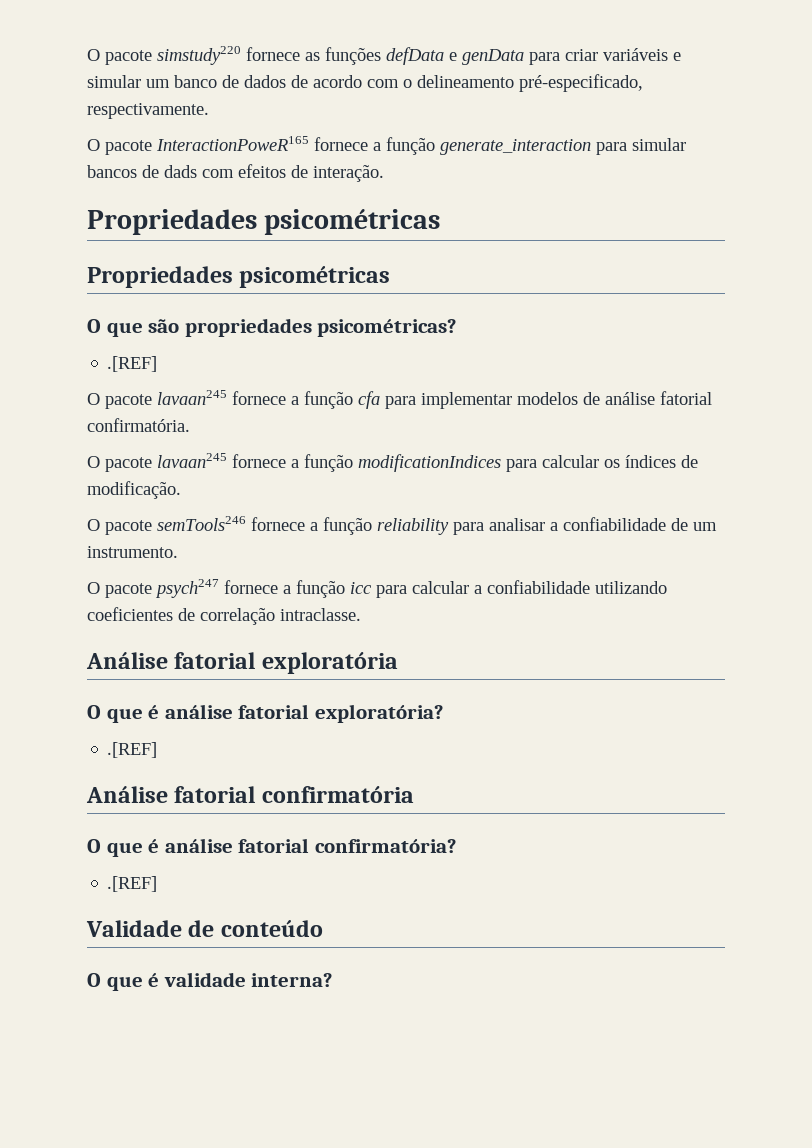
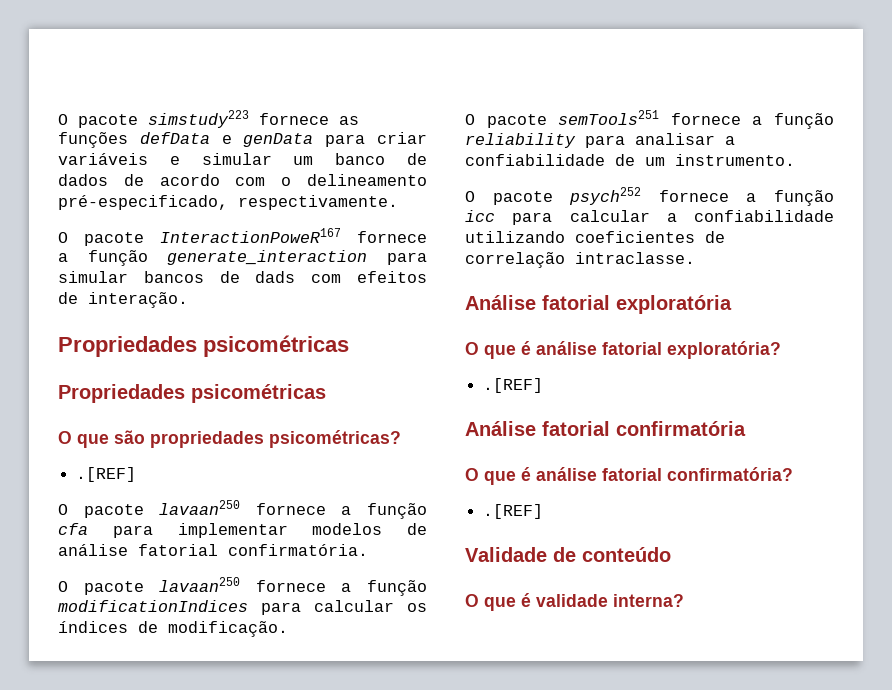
[87,46,241,65] O pacote simstudy220 -> [58,110,249,128] O pacote simstudy223
[156,136,309,151] InteractionPoweR165 -> [160,228,341,243] InteractionPoweR167
[157,390,227,405] lavaan245 -> [159,500,241,515] lavaan250
[157,453,227,468] lavaan245 -> [159,577,241,592] lavaan250
[157,516,246,531] semTools246 -> [558,110,660,125] semTools251
[155,579,219,598] psych247 -> [569,187,642,205] psych252

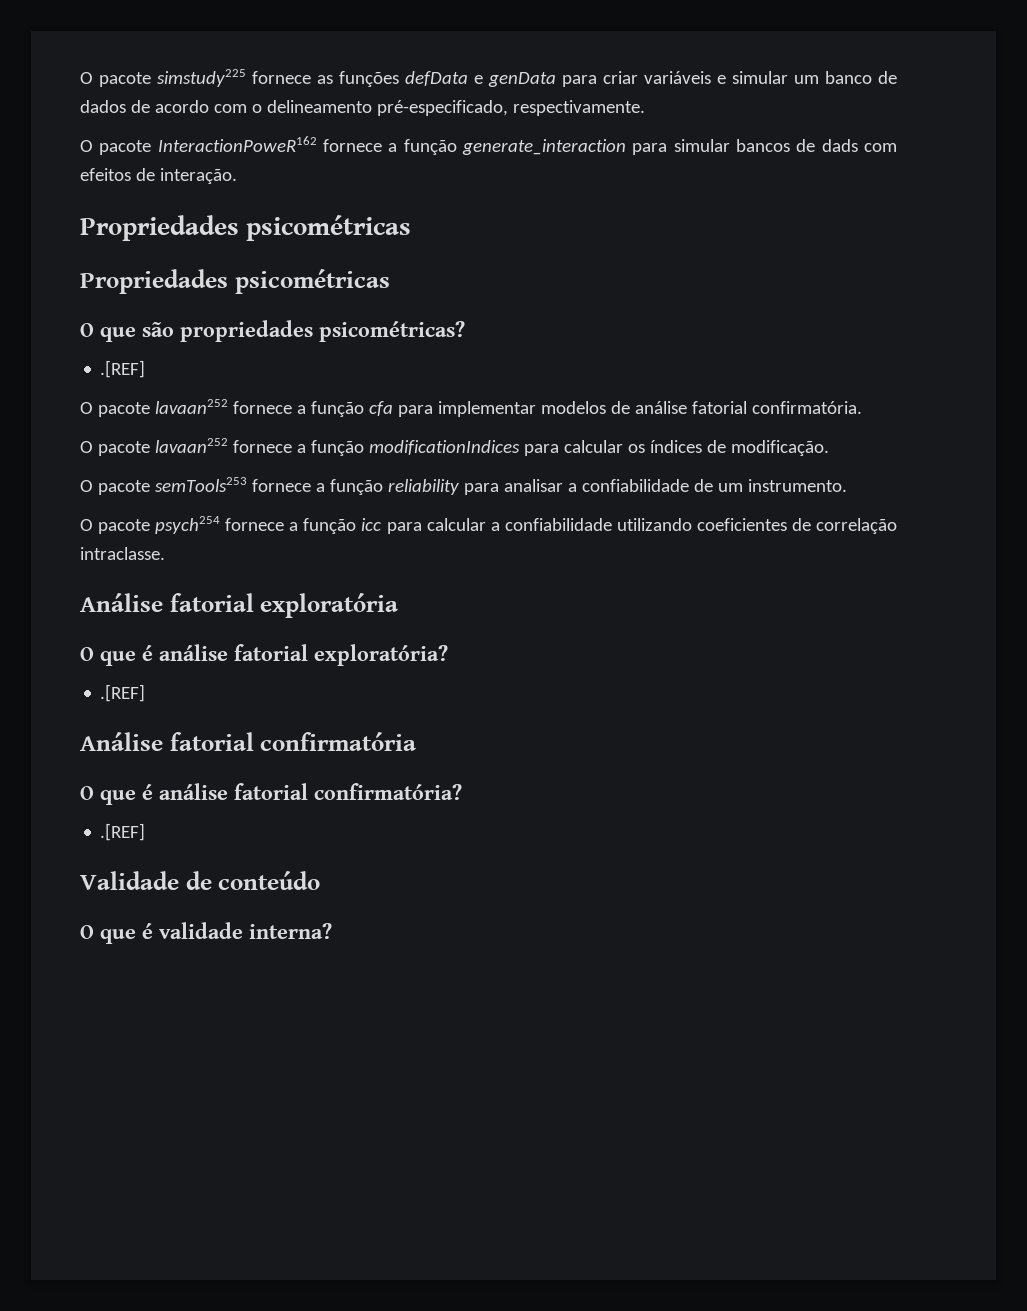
[58,110,249,128] O pacote simstudy223 -> [80,69,246,87] O pacote simstudy225
[160,228,341,243] InteractionPoweR167 -> [157,136,317,152] InteractionPoweR162
[159,500,241,515] lavaan250 -> [154,399,228,414] lavaan252
[159,577,241,592] lavaan250 -> [154,438,228,453] lavaan252
[558,110,660,125] semTools251 -> [154,477,247,492] semTools253
[569,187,642,205] psych252 -> [155,516,221,534] psych254

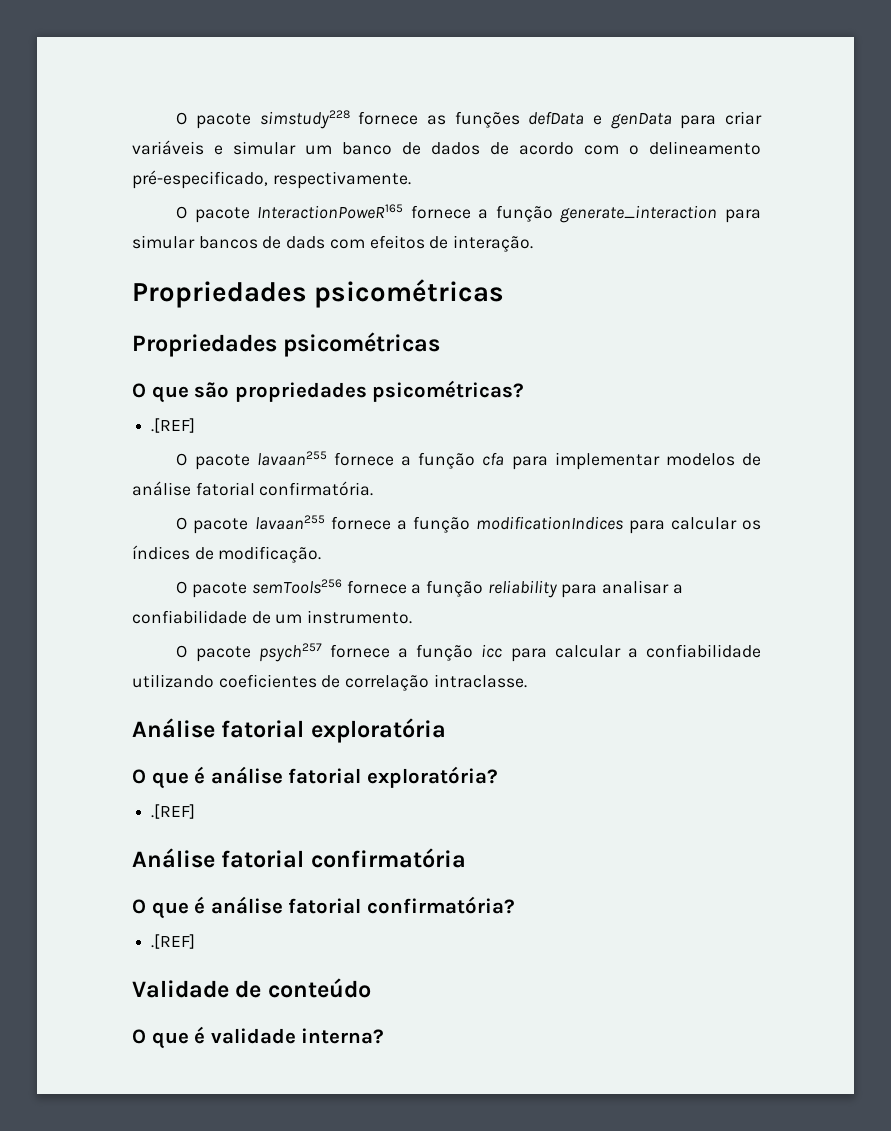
[80,69,246,87] O pacote simstudy225 -> [176,110,350,129] O pacote simstudy228
[157,136,317,152] InteractionPoweR162 -> [257,204,404,219] InteractionPoweR165
[154,399,228,414] lavaan252 -> [256,451,327,466] lavaan255
[154,438,228,453] lavaan252 -> [254,515,325,530] lavaan255
[154,477,247,492] semTools253 -> [251,579,342,594] semTools256
[155,516,221,534] psych254 -> [258,643,322,662] psych257

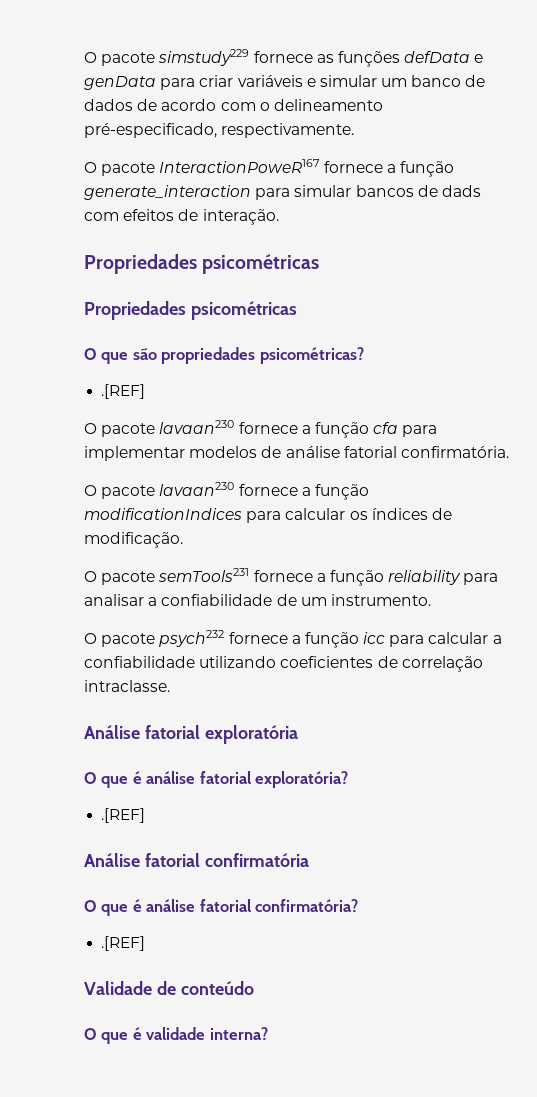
[176,110,350,129] O pacote simstudy228 -> [84,49,250,66] O pacote simstudy229
[257,204,404,219] InteractionPoweR165 -> [159,159,320,173] InteractionPoweR167
[256,451,327,466] lavaan255 -> [159,420,235,434] lavaan230
[254,515,325,530] lavaan255 -> [159,482,235,496] lavaan230
[251,579,342,594] semTools256 -> [158,568,250,582] semTools231
[258,643,322,662] psych257 -> [159,630,225,647] psych232

